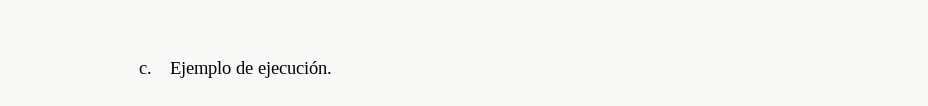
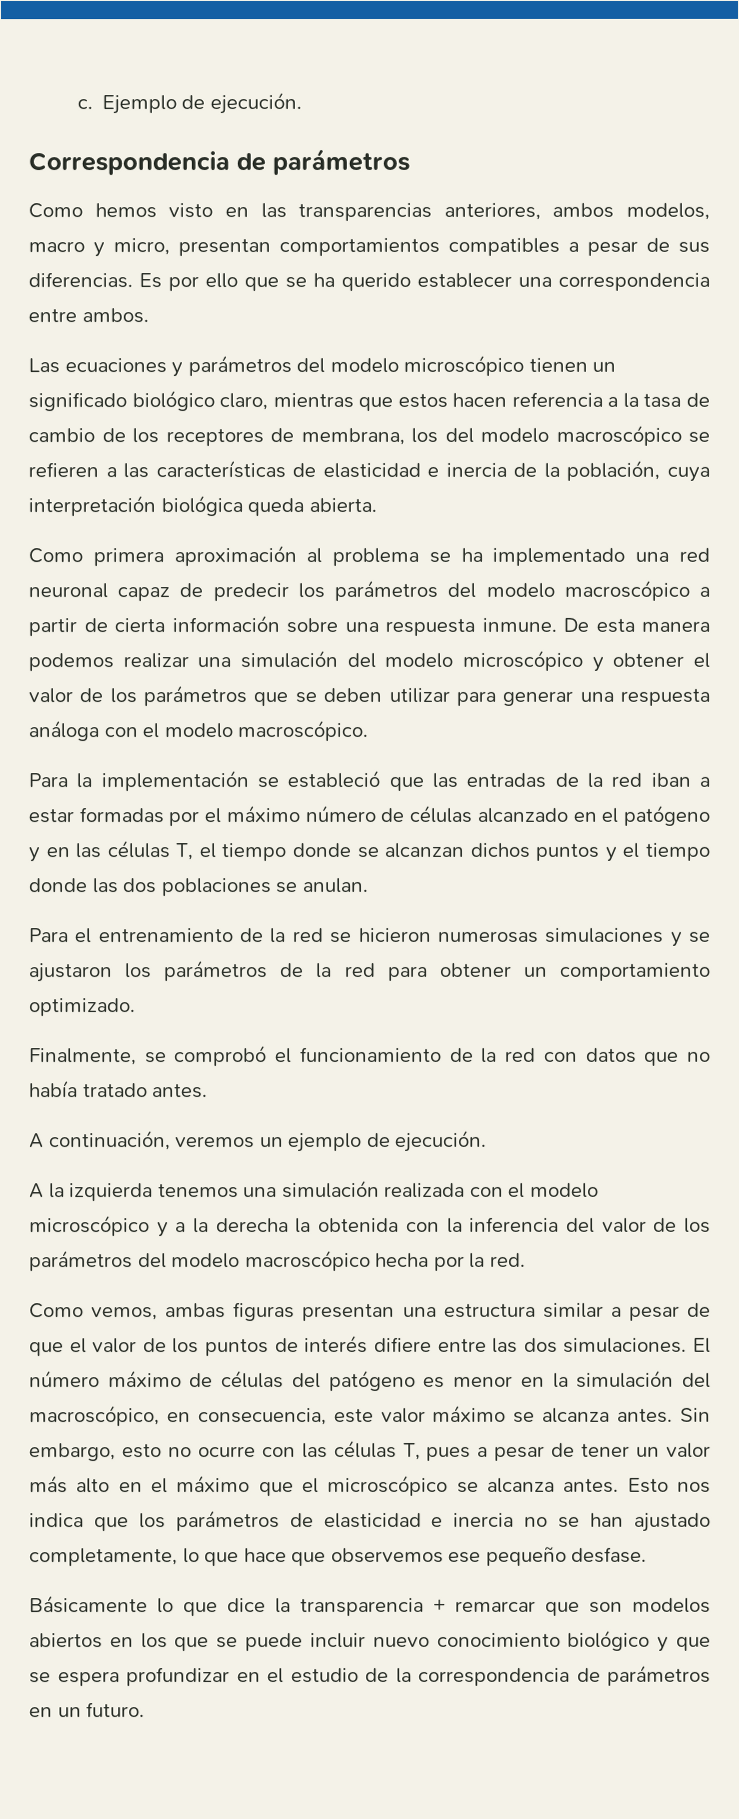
(333, 69) none -> [28,148,410,176] [28,202,710,222] [28,237,710,258] [28,272,710,292] [28,308,149,324] [28,354,617,378] [28,390,710,412] [28,424,710,447] [28,459,710,482] [28,495,377,517] [28,545,710,567] [28,579,710,602] [28,615,710,637] [28,649,710,672] [28,685,711,707] [28,720,369,742] [28,769,711,792] [28,804,711,827] [28,840,710,863] [28,878,368,897] [29,927,712,947] [29,960,712,983] [29,998,136,1017] [29,1045,712,1067] [29,1080,209,1099] [29,1129,488,1153] [29,1179,599,1202] [29,1215,712,1238] [29,1249,526,1272] [29,1302,712,1322] [29,1335,712,1357] [29,1369,712,1392] [29,1404,712,1427] [29,1439,712,1462] [29,1474,712,1497] [29,1510,711,1532] [29,1546,648,1567] [29,1595,711,1617] [29,1629,712,1652] [29,1664,711,1687] [29,1702,146,1718] // Correspondencia de parámetros // Como hemos visto en las transparencias anteriores, ambos modelos, macro y micro, presentan comportamientos compatibles a pesar de sus diferencias. Es por ello que se ha querido establecer una correspondencia entre ambos. // Las ecuaciones y parámetros del modelo microscópico tienen un significado biológico claro, mientras que estos hacen referencia a la tasa de cambio de los receptores de membrana, los del modelo macroscópico se refieren a las características de elasticidad e inercia de la población, cuya interpretación biológica queda abierta. // Como primera aproximación al problema se ha implementado una red neuronal capaz de predecir los parámetros del modelo macroscópico a partir de cierta información sobre una respuesta inmune. De esta manera podemos realizar una simulación del modelo microscópico y obtener el valor de los parámetros que se deben utilizar para generar una respuesta análoga con el modelo macroscópico. // Para la implementación se estableció que las entradas de la red iban a estar formadas por el máximo número de células alcanzado en el patógeno y en las células T, el tiempo donde se alcanzan dichos puntos y el tiempo donde las dos poblaciones se anulan. // Para el entrenamiento de la red se hicieron numerosas simulaciones y se ajustaron los parámetros de la red para obtener un comportamiento optimizado. // Finalmente, se comprobó el funcionamiento de la red con datos que no había tratado antes. // A continuación, veremos un ejemplo de ejecución. // A la izquierda tenemos una simulación realizada con el modelo microscópico y a la derecha la obtenida con la inferencia del valor de los parámetros del modelo macroscópico hecha por la red. // Como vemos, ambas figuras presentan una estructura similar a pesar de que el valor de los puntos de interés difiere entre las dos simulaciones. El número máximo de células del patógeno es menor en la simulación del macroscópico, en consecuencia, este valor máximo se alcanza antes. Sin embargo, esto no ocurre con las células T, pues a pesar de tener un valor más alto en el máximo que el microscópico se alcanza antes. Esto nos indica que los parámetros de elasticidad e inercia no se han ajustado completamente, lo que hace que observemos ese pequeño desfase. // Básicamente lo que dice la transparencia + remarcar que son modelos abiertos en los que se puede incluir nuevo conocimiento biológico y que se espera profundizar en el estudio de la correspondencia de parámetros en un futuro.

